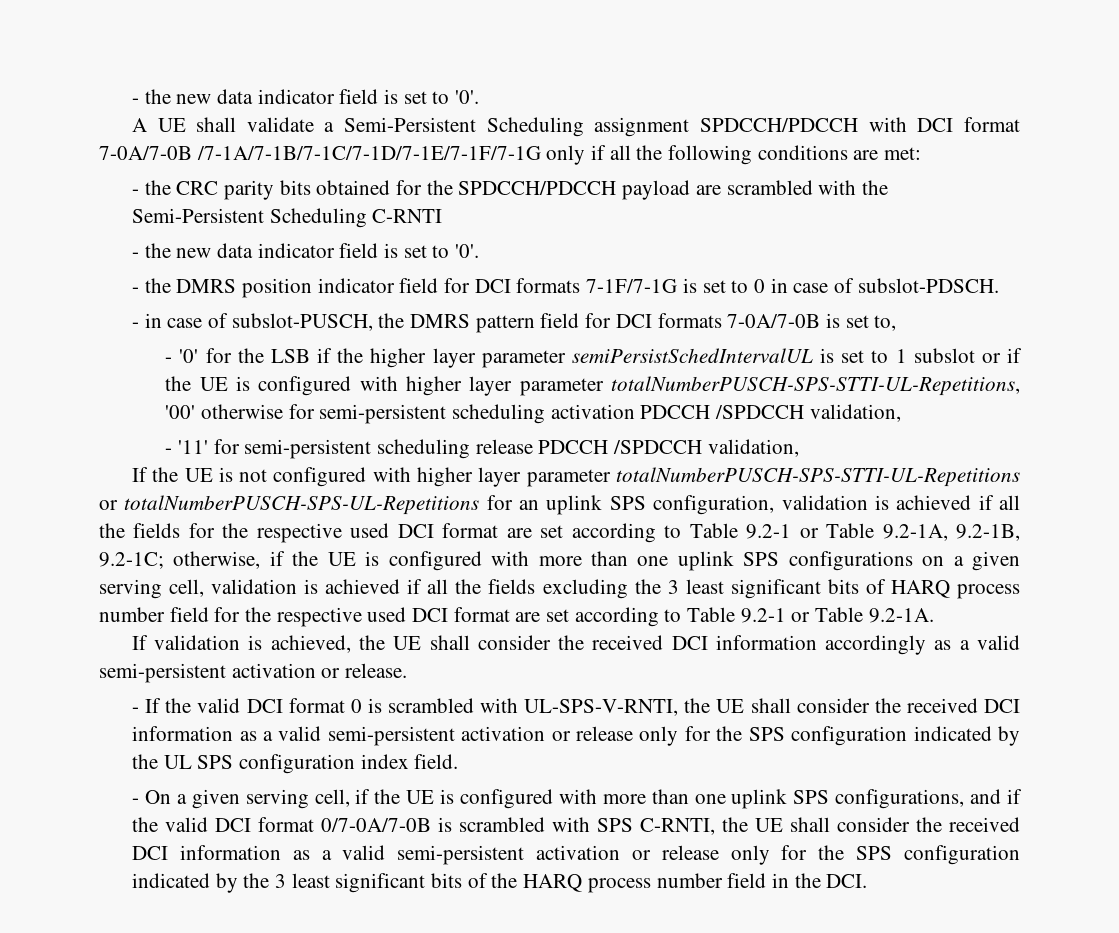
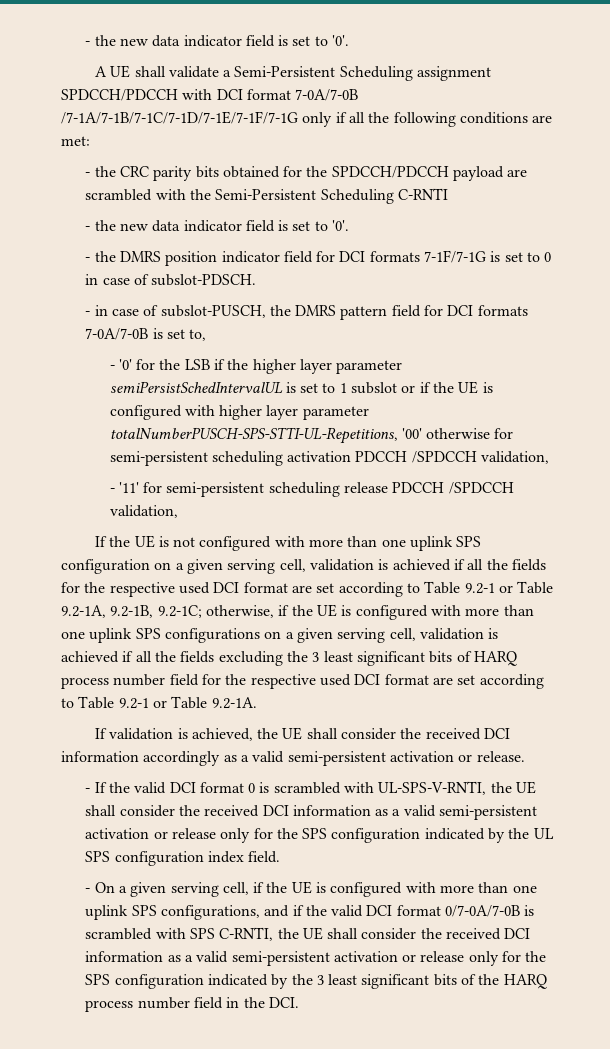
[417,467,1020,487] [99,495,775,515] higher layer parameter totalNumberPUSCH-SPS-STTI-UL-Repetitions or totalNumberPUSCH-SPS-UL-Repetitions for an uplink SPS configuration, -> [309,536,482,551] [61,559,306,574] more than one uplink SPS configuration on a given serving cell,

